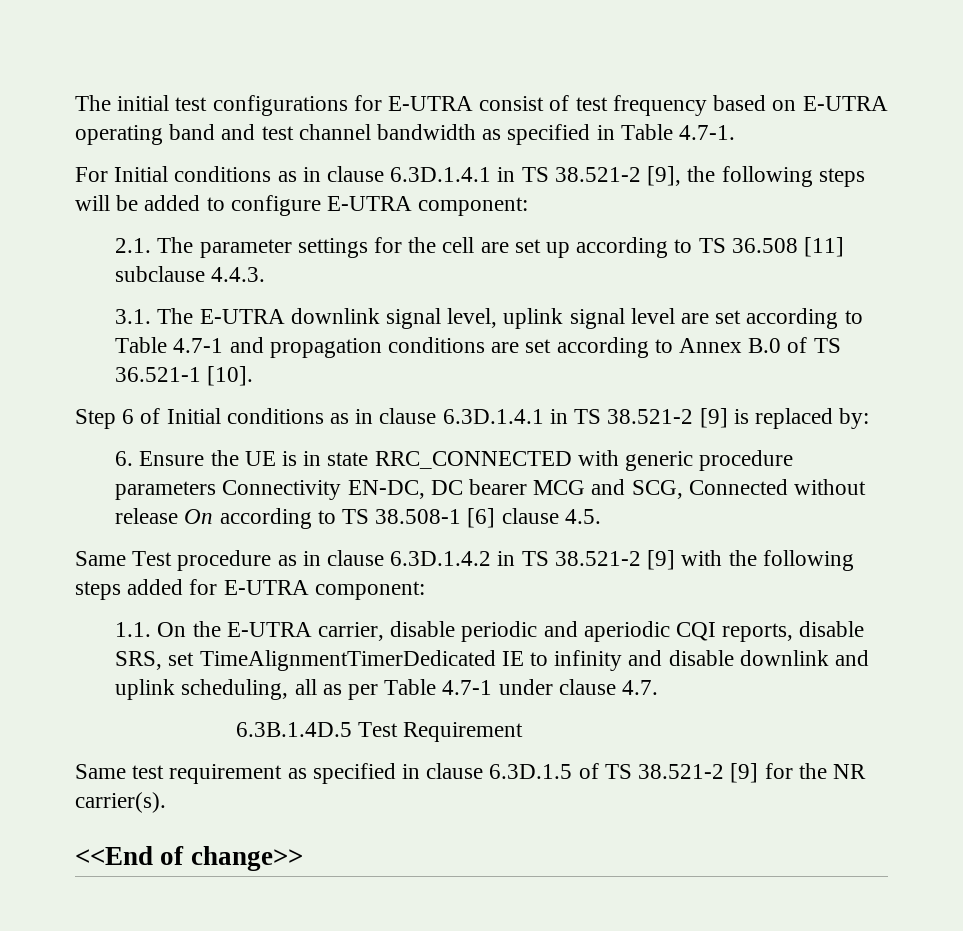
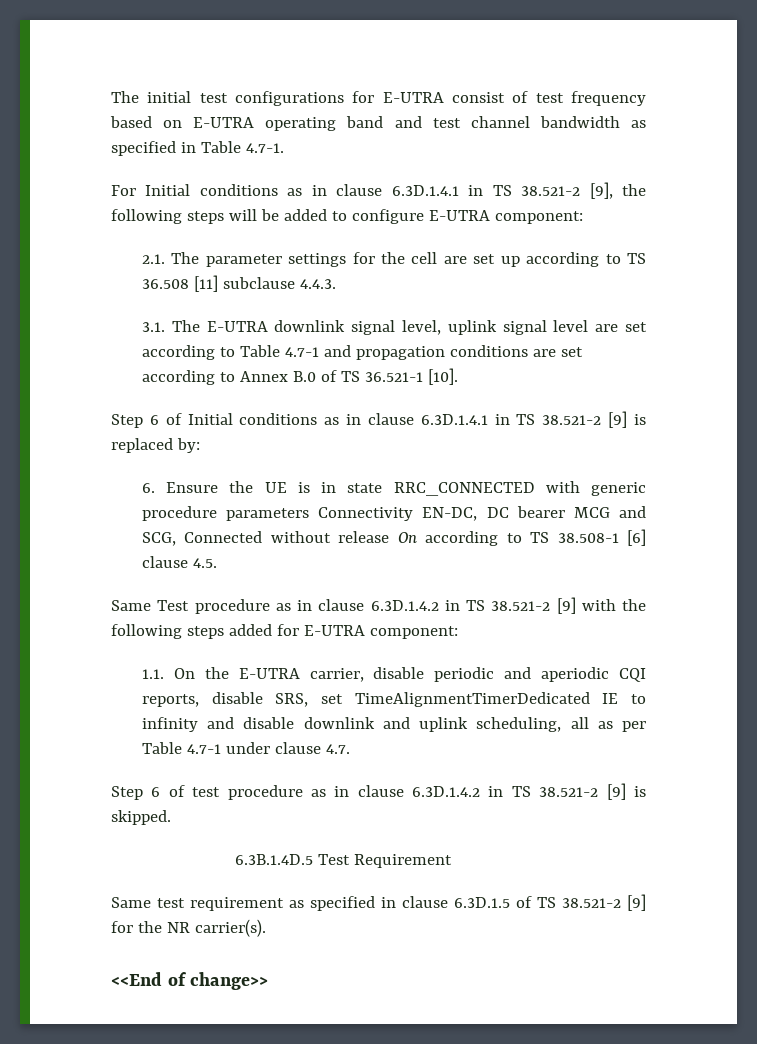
(659, 687) none -> [111,783,646,800] [111,810,171,825] // Step 6 of test procedure as in clause 6.3D.1.4.2 in TS 38.521-2 [9] is skipped.

